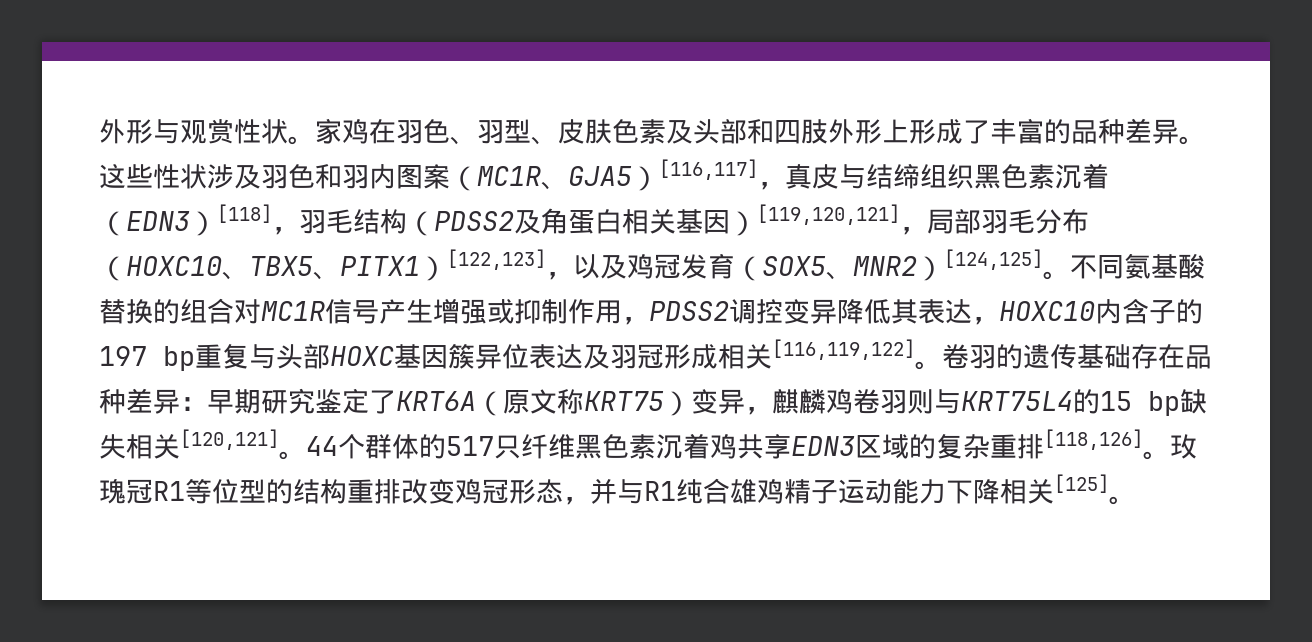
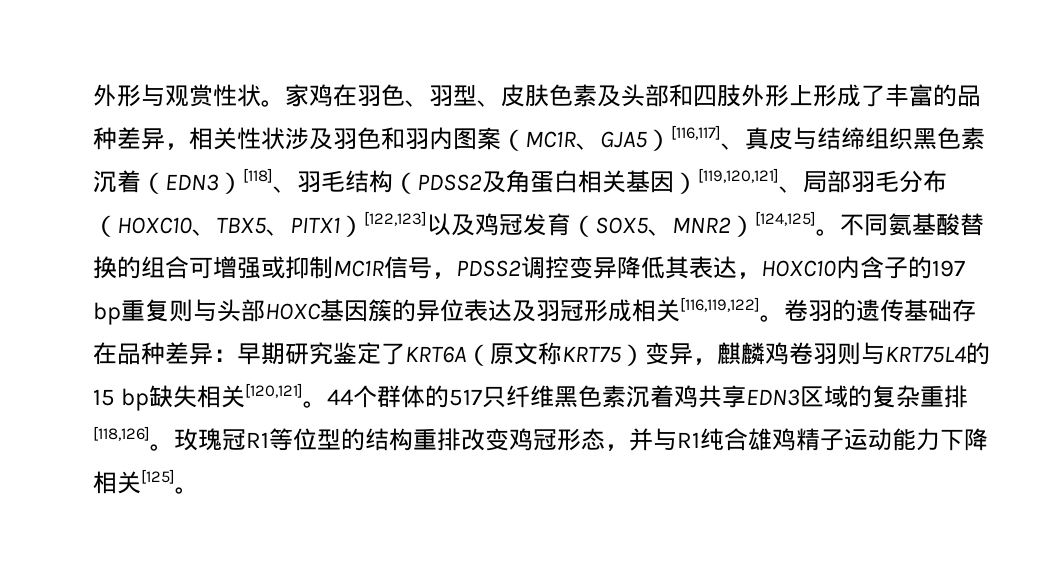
[1179,136,1206,145] [99,164,153,189] 。这些 -> [165,127,237,150] ，相关
[758,181,785,190] ， -> [721,143,745,150] 、
[272,226,299,235] ， -> [273,186,297,193] 、
[900,226,927,235] ， -> [779,186,803,193] 、
[546,271,573,280] ， -> (427, 218) none
[234,299,433,324] 对MC1R信号产生 -> [189,257,213,279] 可
[568,299,622,324] 作用 -> [333,256,432,279] MC1R信号
(249, 356) none -> [169,299,193,322] 则
(475, 356) none -> [392,299,416,322] 的

